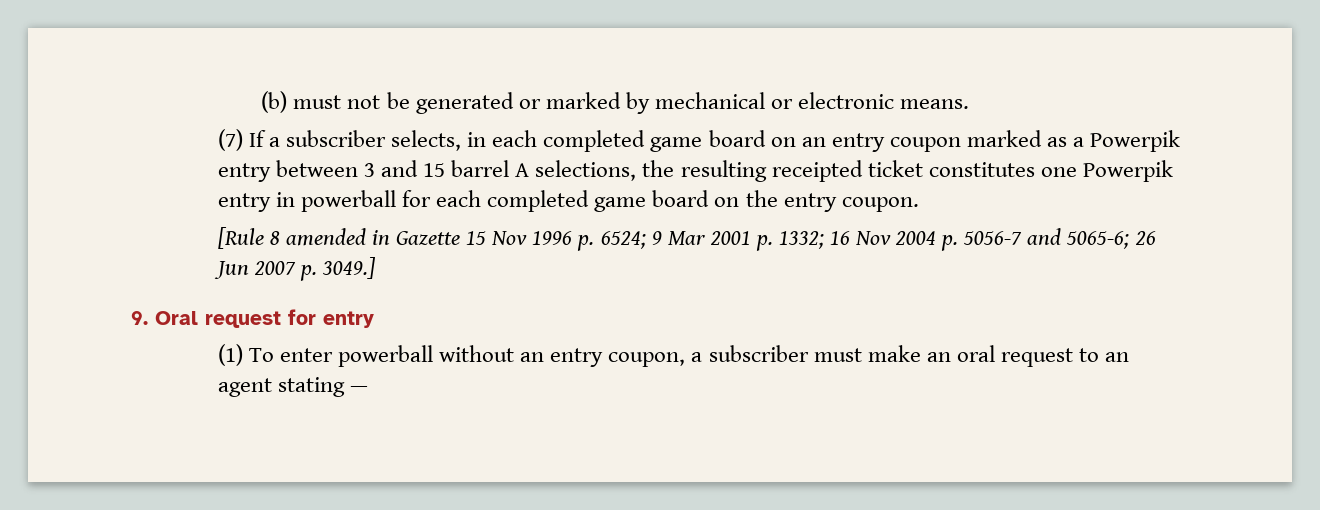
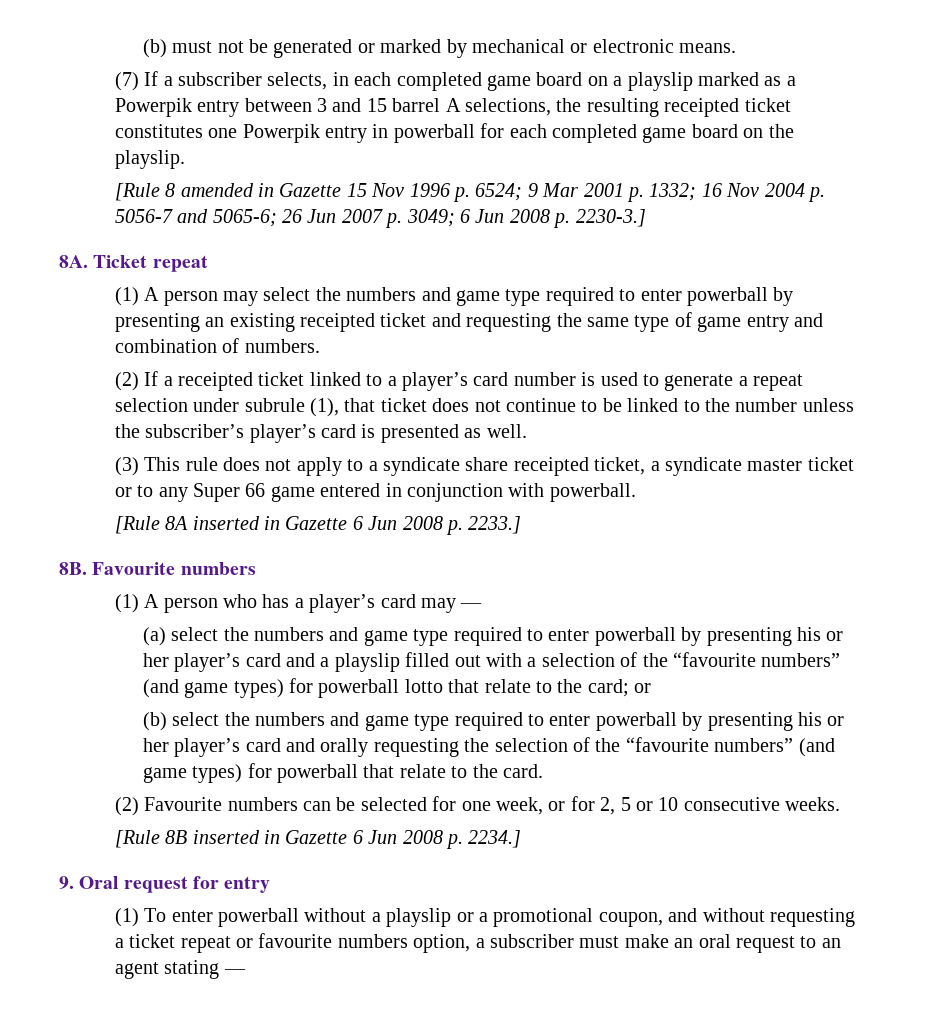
[801,133,961,152] an entry coupon -> [613,72,693,91] a playslip
[783,193,919,212] entry coupon. -> [114,150,185,169] playslip.
[322,257,377,279] 3049.] -> [406,209,646,228] [59,255,208,272] [114,287,794,306] [114,312,823,332] [114,338,320,353] [114,371,804,391] [114,398,854,417] [114,424,527,443] [114,457,854,476] [114,483,636,502] [114,516,522,535] [59,562,256,575] [114,594,483,613] [142,627,844,646] [142,652,841,672] [142,678,652,698] [142,712,845,731] [142,737,835,757] [142,763,543,783] [114,796,841,816] [114,830,522,849] 3049; 6 Jun 2008 p. 2230-3.] // 8A. Ticket repeat // (1) A person may select the numbers and game type required to enter powerball by presenting an existing receipted ticket and requesting the same type of game entry and combination of numbers. // (2) If a receipted ticket linked to a player’s card number is used to generate a repeat selection under subrule (1), that ticket does not continue to be linked to the number unless the subscriber’s player’s card is presented as well. // (3) This rule does not apply to a syndicate share receipted ticket, a syndicate master ticket or to any Super 66 game entered in conjunction with powerball. // [Rule 8A inserted in Gazette 6 Jun 2008 p. 2233.] // 8B. Favourite numbers // (1) A person who has a player’s card may — // (a) select the numbers and game type required to enter powerball by presenting his or her player’s card and a playslip filled out with a selection of the “favourite numbers” (and game types) for powerball lotto that relate to the card; or // (b) select the numbers and game type required to enter powerball by presenting his or her player’s card and orally requesting the selection of the “favourite numbers” (and game types) for powerball that relate to the card. // (2) Favourite numbers can be selected for one week, or for 2, 5 or 10 consecutive weeks. // [Rule 8B inserted in Gazette 6 Jun 2008 p. 2234.]
[520,348,686,367] an entry coupon, -> [371,908,855,927] [114,933,471,953] a playslip or a promotional coupon, and without requesting a ticket repeat or favourite numbers option,

